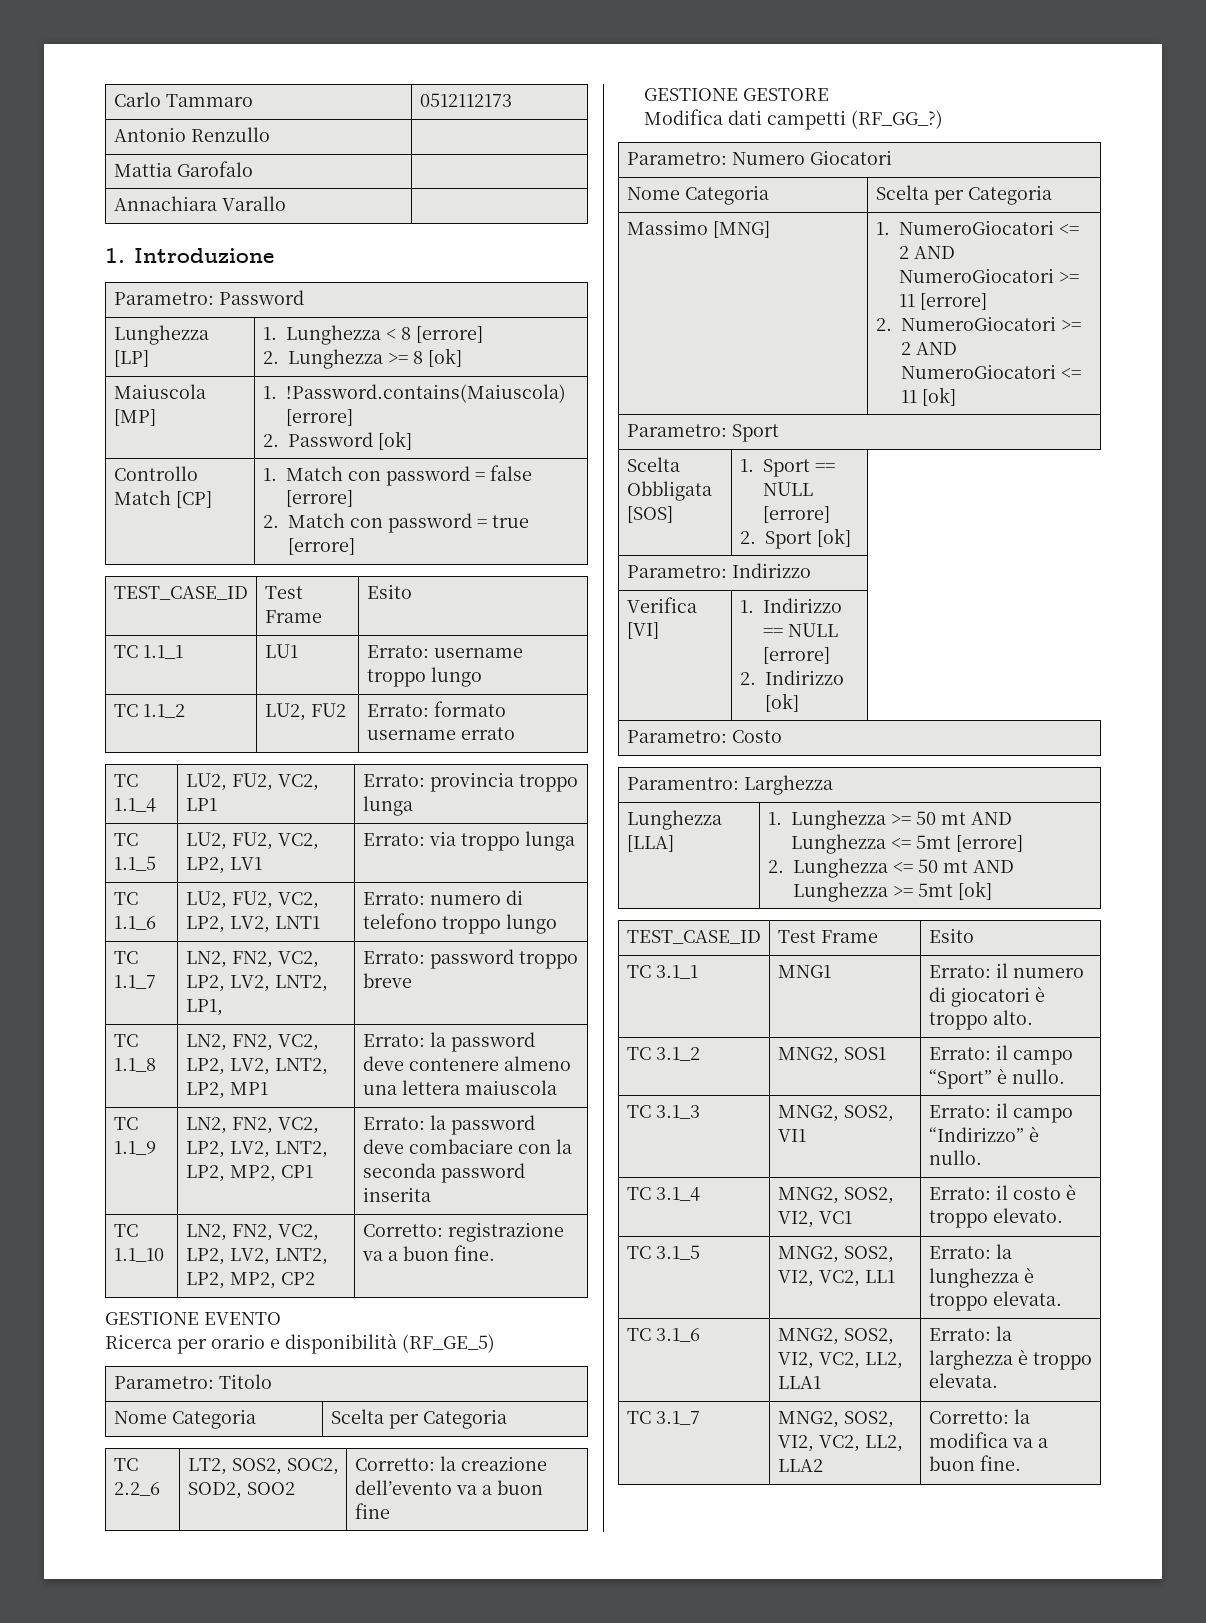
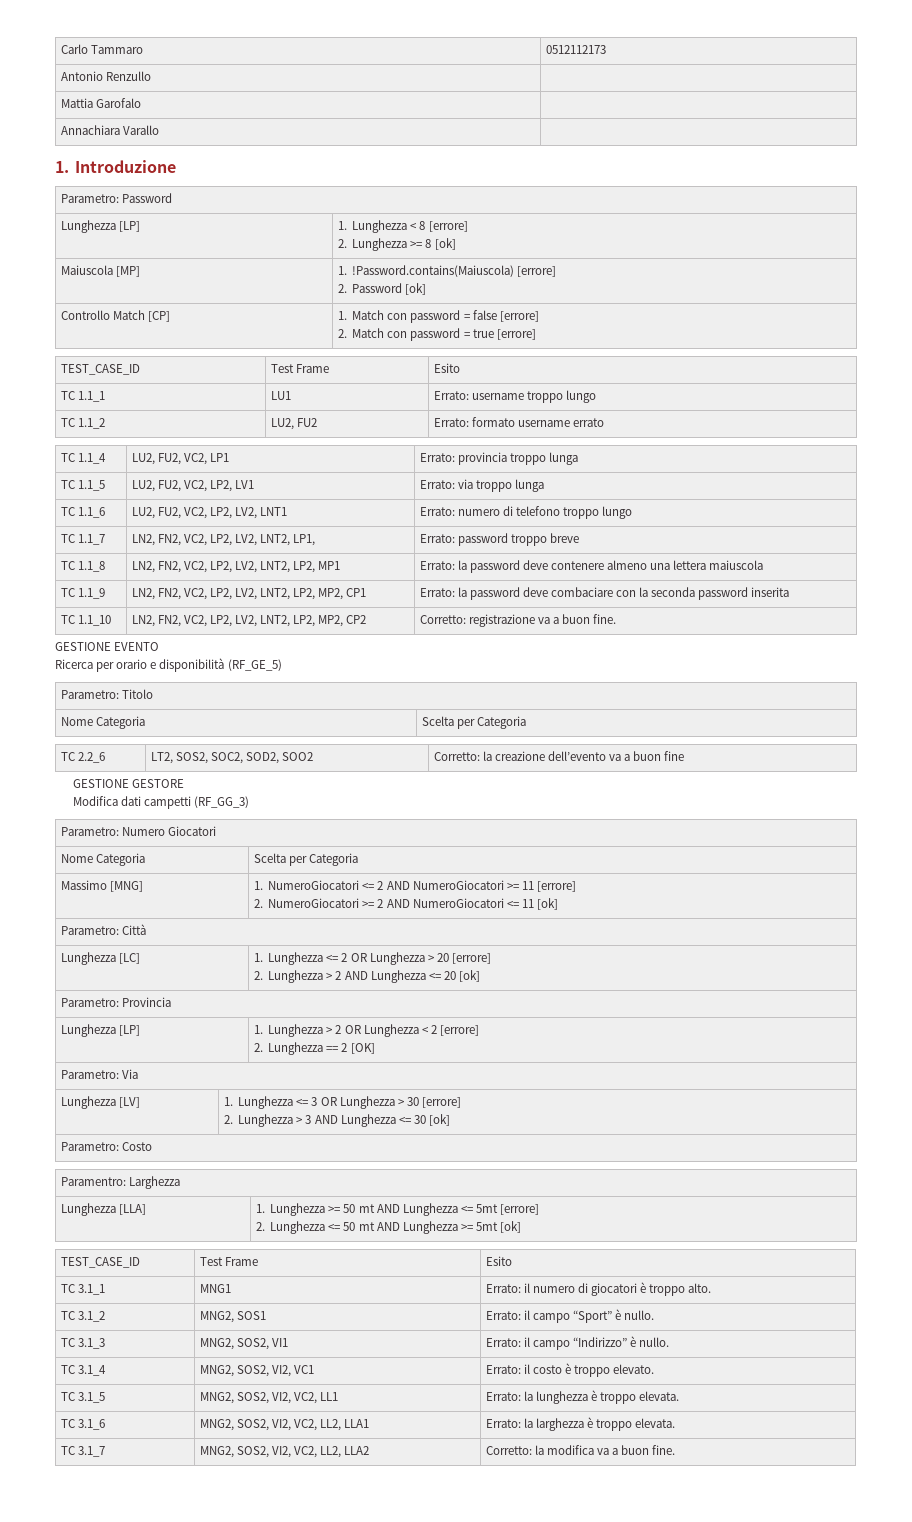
[851,110,944,129] (RF_GG_?) -> [193,796,249,808] (RF_GG_3)
[731,424,779,442] [626,457,680,472] [626,481,712,501] [626,506,673,523] [739,459,835,477] [762,482,813,496] [762,506,830,523] [739,528,851,549] [626,563,811,578] [626,597,697,613] [626,622,659,639] [739,598,842,613] [762,623,838,637] [762,647,830,664] [739,670,844,685] Sport // Scelta Obbligata [SOS] | 1. Sport == NULL [errore] // 2. Sport [ok] // Parametro: Indirizzo // Verifica [VI] | 1. Indirizzo == NULL [errore] // 2. Indirizzo -> [121,924,146,935] [60,952,140,965] [253,952,491,965] [253,970,480,983] [60,997,171,1007] [60,1024,140,1037] [253,1024,479,1037] [253,1042,375,1055] [60,1069,138,1079] [60,1096,140,1109] [223,1096,461,1109] [223,1114,426,1127] Città // Lunghezza [LC] | 1. Lunghezza <= 2 OR Lunghezza > 20 [errore] // 2. Lunghezza > 2 AND Lunghezza <= 20 [ok] // Parametro: Provincia // Lunghezza [LP] | 1. Lunghezza > 2 OR Lunghezza < 2 [errore] // 2. Lunghezza == 2 [OK] // Parametro: Via // Lunghezza [LV] | 1. Lunghezza <= 3 OR Lunghezza > 30 [errore] // 2. Lunghezza > 3 AND Lunghezza <= 30

